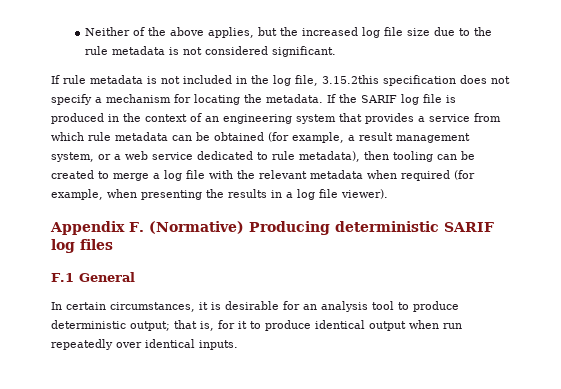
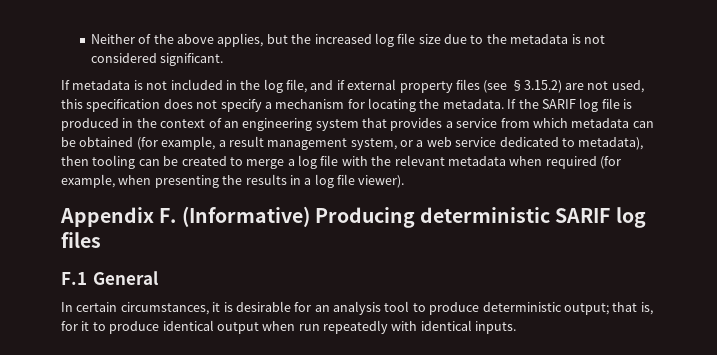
[84,46,108,55] rule -> (507, 39) none
[63,75,86,84] rule -> (70, 85) none
[322,75,379,84] 3.15.2this -> [310,79,644,93] [61,99,83,109] and if external property files (see §3.15.2) are not used, this
[88,132,111,141] rule -> (568, 123) none
[272,151,295,160] rule -> (575, 142) none
[148,221,244,234] (Normative) -> [181,206,310,227] (Informative)
[116,342,142,348] over -> [391,321,418,331] with

